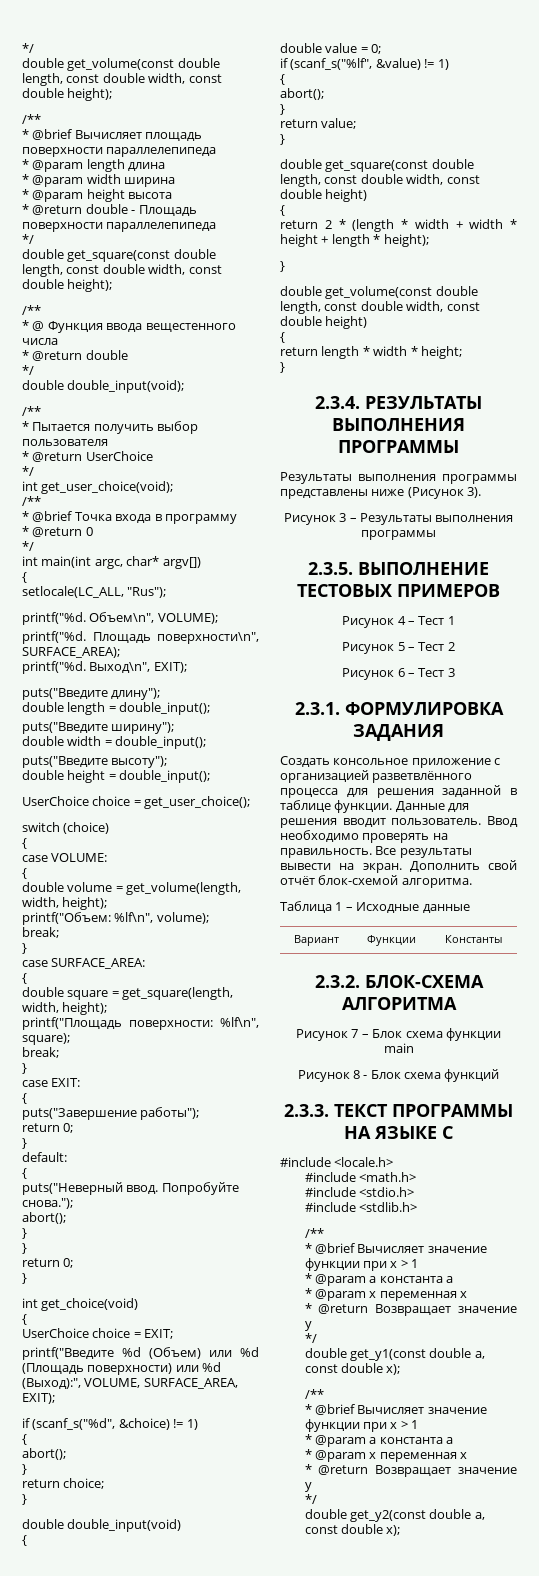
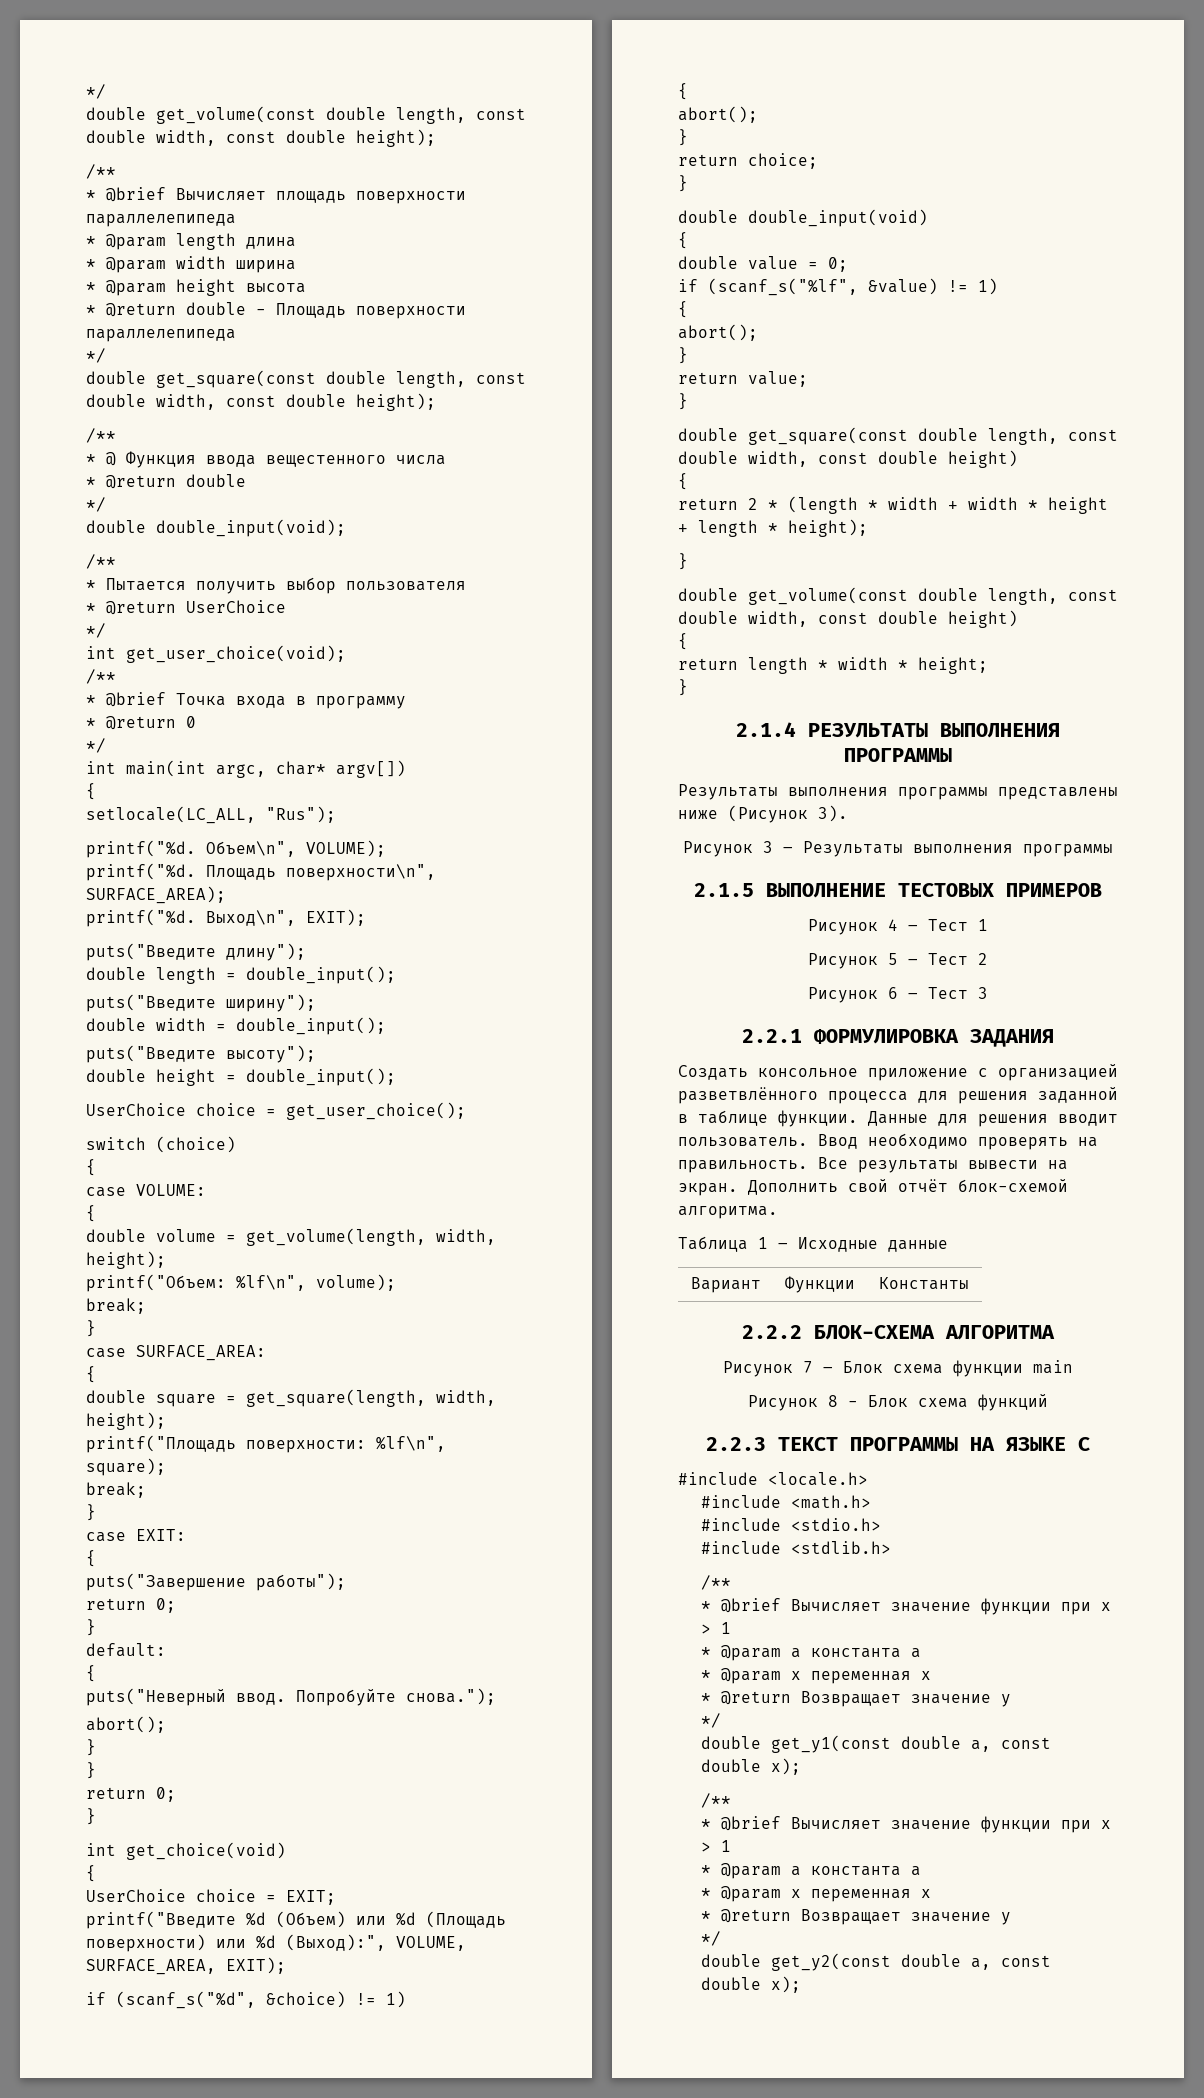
[315,396,360,409] 2.3.4. -> [736,722,796,737] 2.1.4
[308,562,353,575] 2.3.5. -> [694,883,754,897] 2.1.5
[294,702,340,715] 2.3.1. -> [742,1029,802,1043] 2.2.1
[314,975,360,988] 2.3.2. -> [742,1325,802,1339] 2.2.2
[284,1104,329,1117] 2.3.3. -> [706,1437,766,1451] 2.2.3

